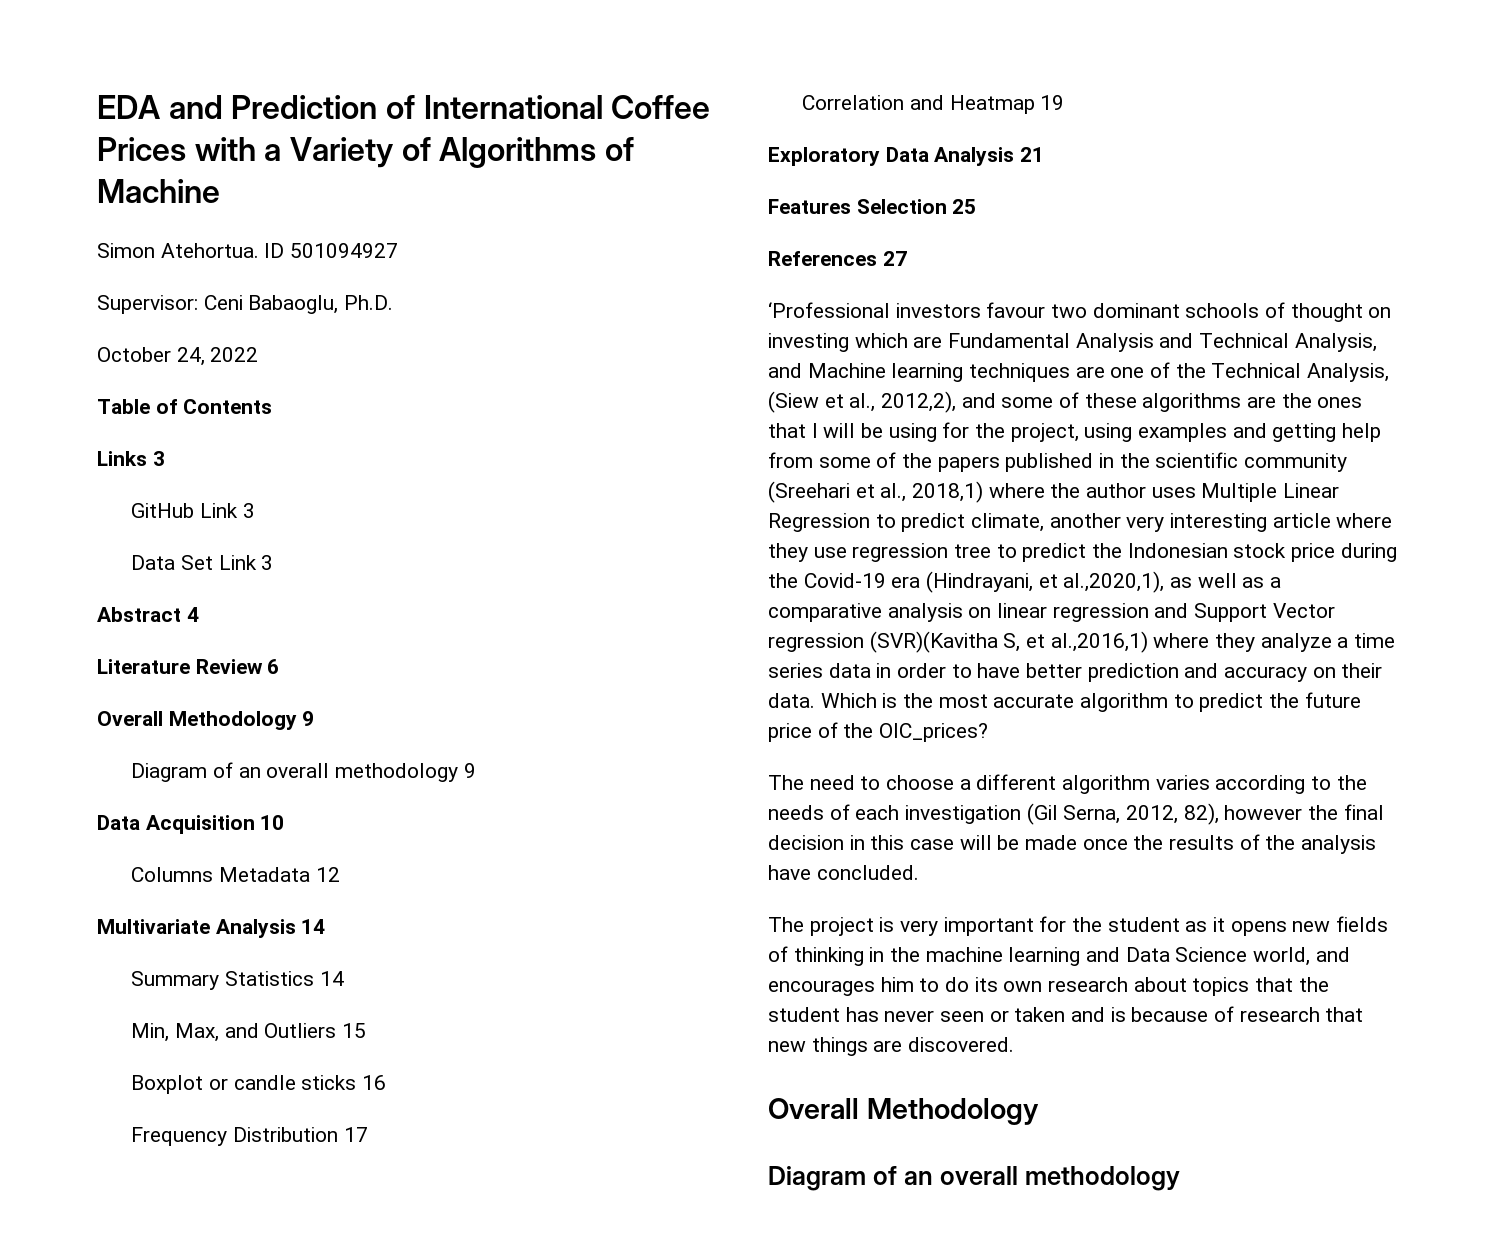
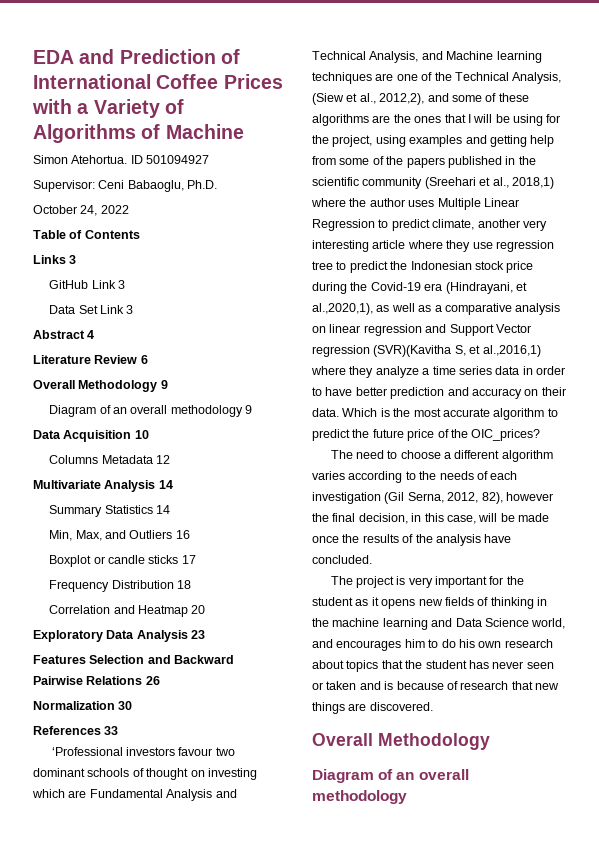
[341,1023,366,1038] 15 -> [175,530,190,539] 16
[361,1075,386,1090] 16 -> [181,555,196,564] 17
[343,1127,368,1142] 17 -> [176,580,191,589] 18
[1040,95,1065,110] 19 -> [191,605,206,614] 20
[1020,147,1045,162] 21 -> [191,630,206,639] 23
[952,199,977,214] 25 -> [147,655,235,664] [33,676,160,685] [33,701,133,710] and Backward Pairwise Relations 26 // Normalization 30
[882,251,907,266] 27 -> [104,726,119,735] 33
[768,835,844,850] decision -> [358,513,408,524] decision,
[910,839,955,850] case -> [446,515,476,524] case,
[974,977,998,992] its -> [458,639,475,648] his

